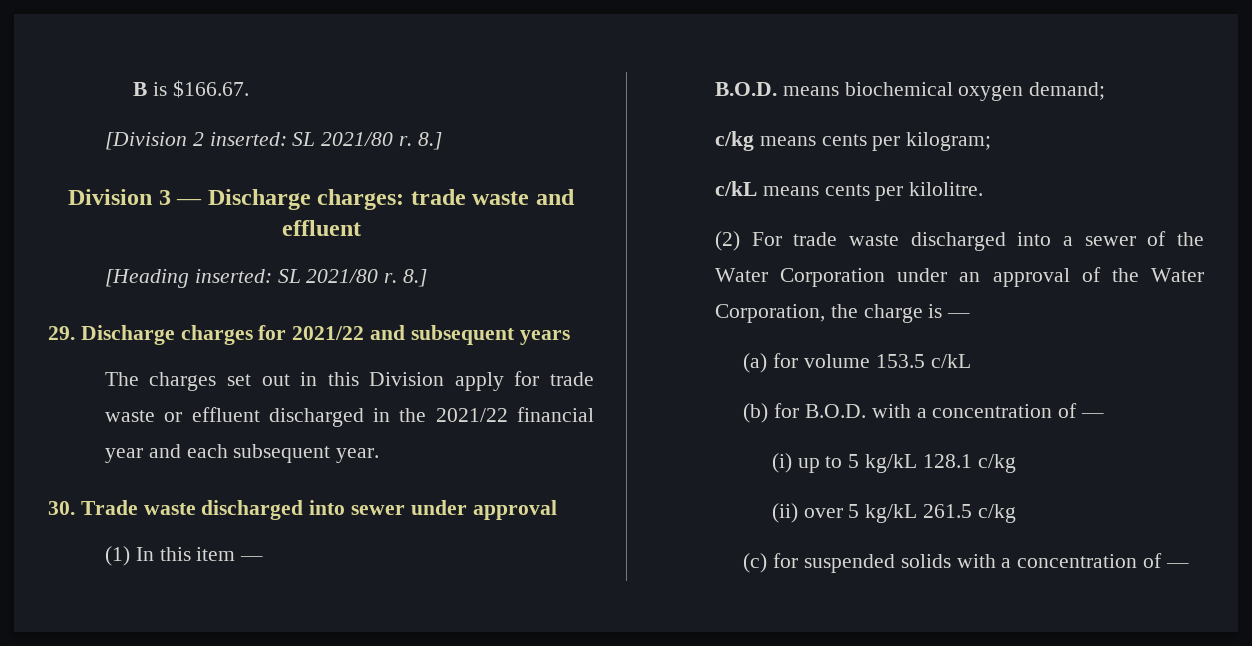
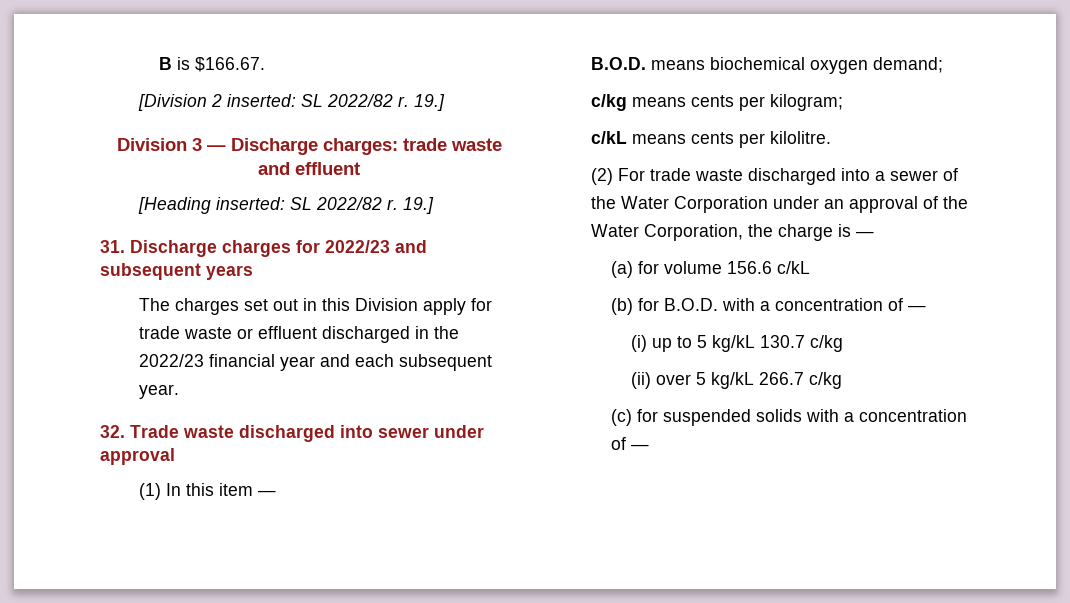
[321,132,442,150] 2021/80 r. 8.] -> [327,94,446,111] 2022/82 r. 19.]
[306,269,427,287] [48,326,75,340] 2021/80 r. 8.] // 29. -> [316,197,435,214] [100,240,125,253] 2022/82 r. 19.] // 31.
[292,326,365,340] 2021/22 -> [325,240,390,253] 2022/23
[435,408,508,422] 2021/22 -> [139,354,205,367] 2022/23
[48,501,75,515] 30. -> [100,425,125,438] 32.
[875,354,925,368] 153.5 -> [727,261,773,274] 156.6
[922,454,972,468] 128.1 -> [759,335,805,348] 130.7
[923,504,973,518] 261.5 -> [758,372,804,385] 266.7

